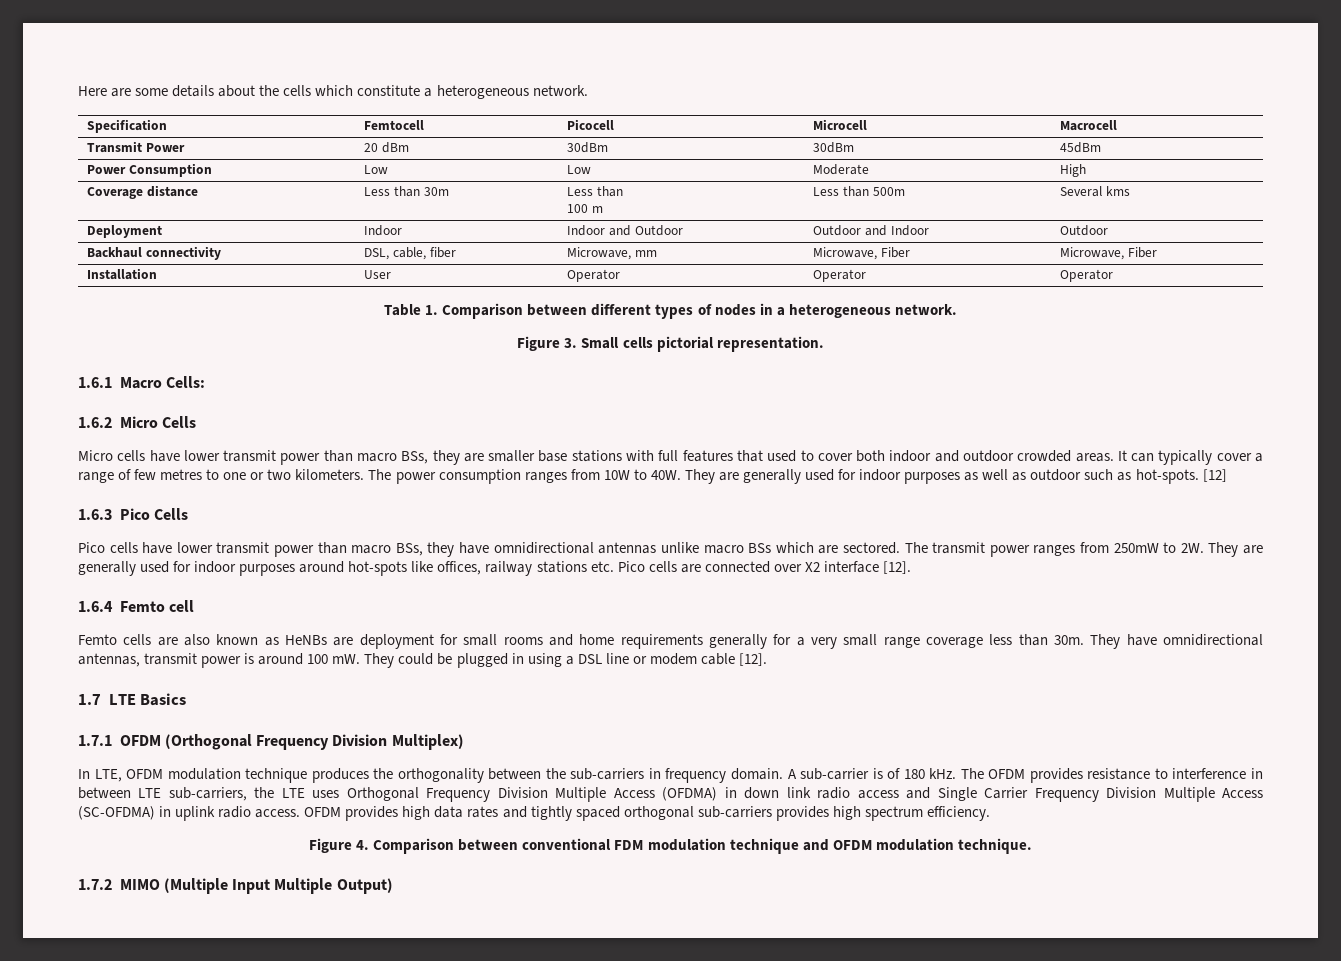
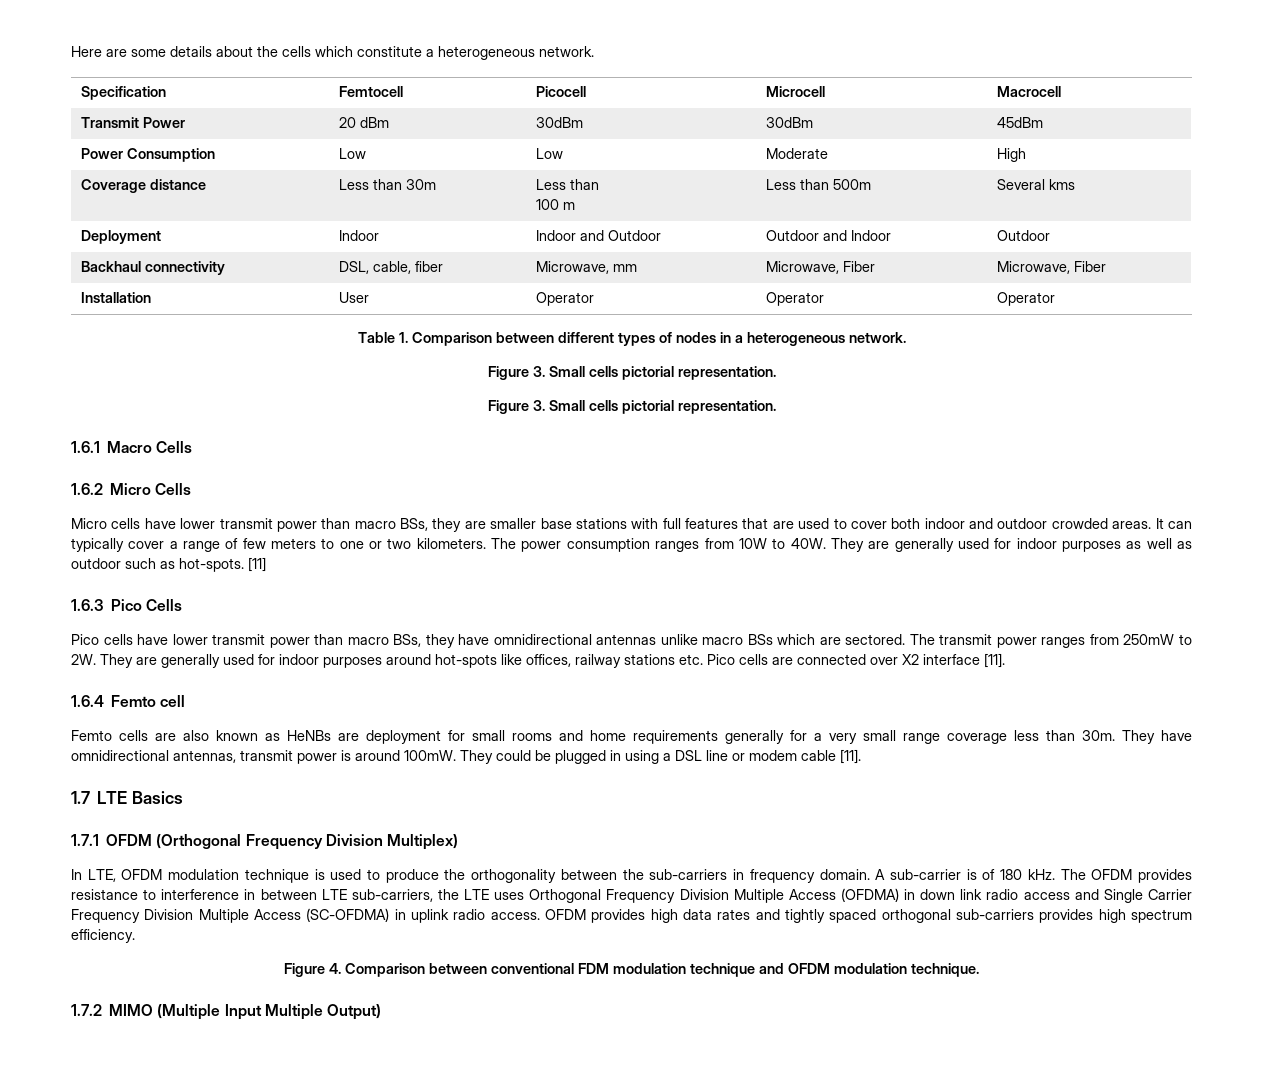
(824, 344) none -> [487,400,776,414] // Figure 3. Small cells pictorial representation.
[165,376,205,388] Cells: -> [156,441,193,453] Cells
(763, 456) none -> [772,521,794,529] are
[160,469,203,480] metres -> [271,538,317,549] meters
[1202,469,1227,482] [12] -> [248,557,266,572] [11]
[882,561,911,574] [12]. -> [984,653,1005,668] [11].
[307,654,361,664] 100 mW. -> [404,750,456,761] 100mW.
[738,653,767,666] [12]. -> [840,749,861,764] [11].
[311,768,369,783] produces -> [314,869,439,883] is used to produce

